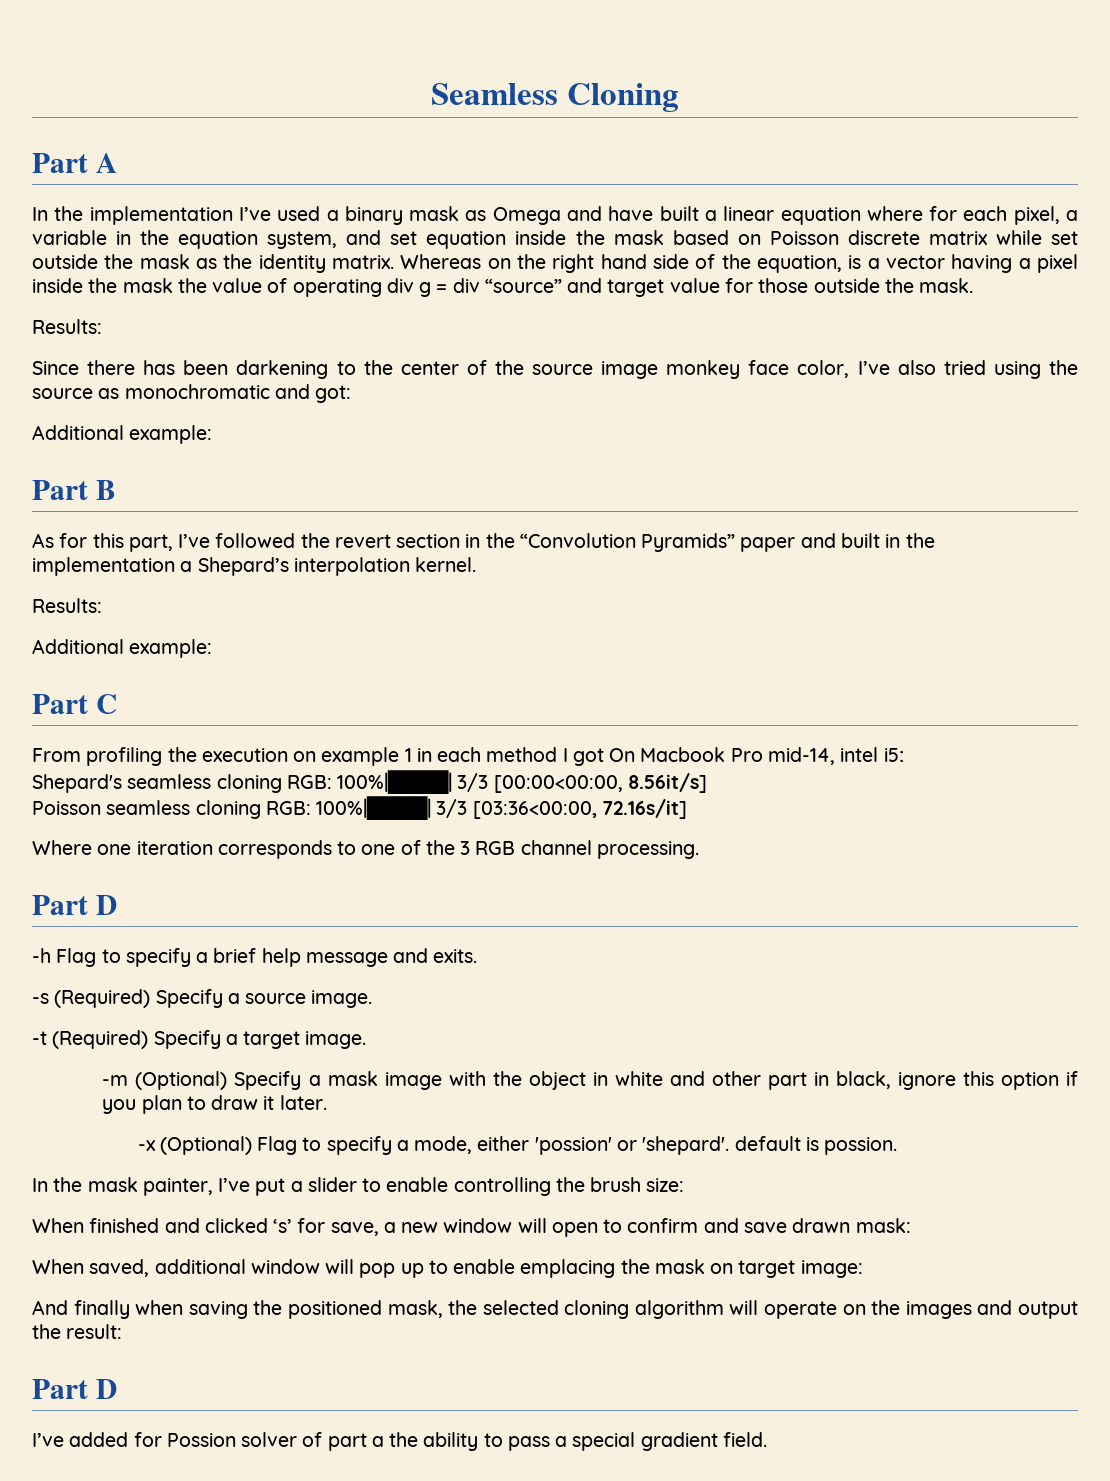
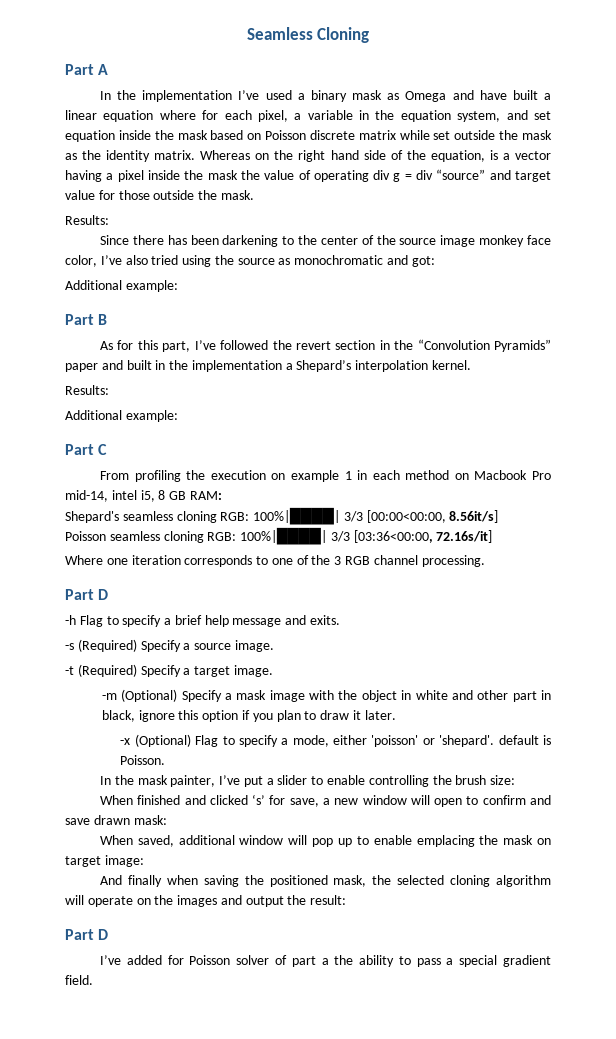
[562,748,636,766] I got On -> [454,473,469,480] on
[883,748,904,762] i5: -> [140,490,222,502] i5, 8 GB RAM:
[534,1137,612,1155] 'possion' -> [371,735,419,747] 'poisson'
[824,1137,898,1155] possion. -> [120,755,166,765] Poisson.
[166,1433,236,1447] Possion -> [189,955,231,965] Poisson

